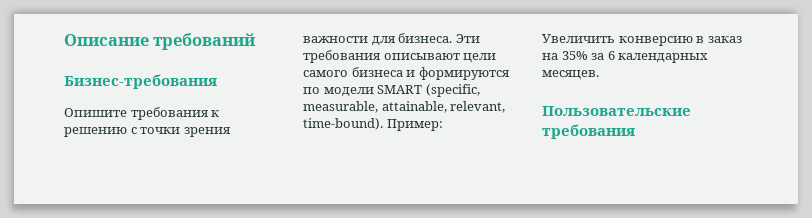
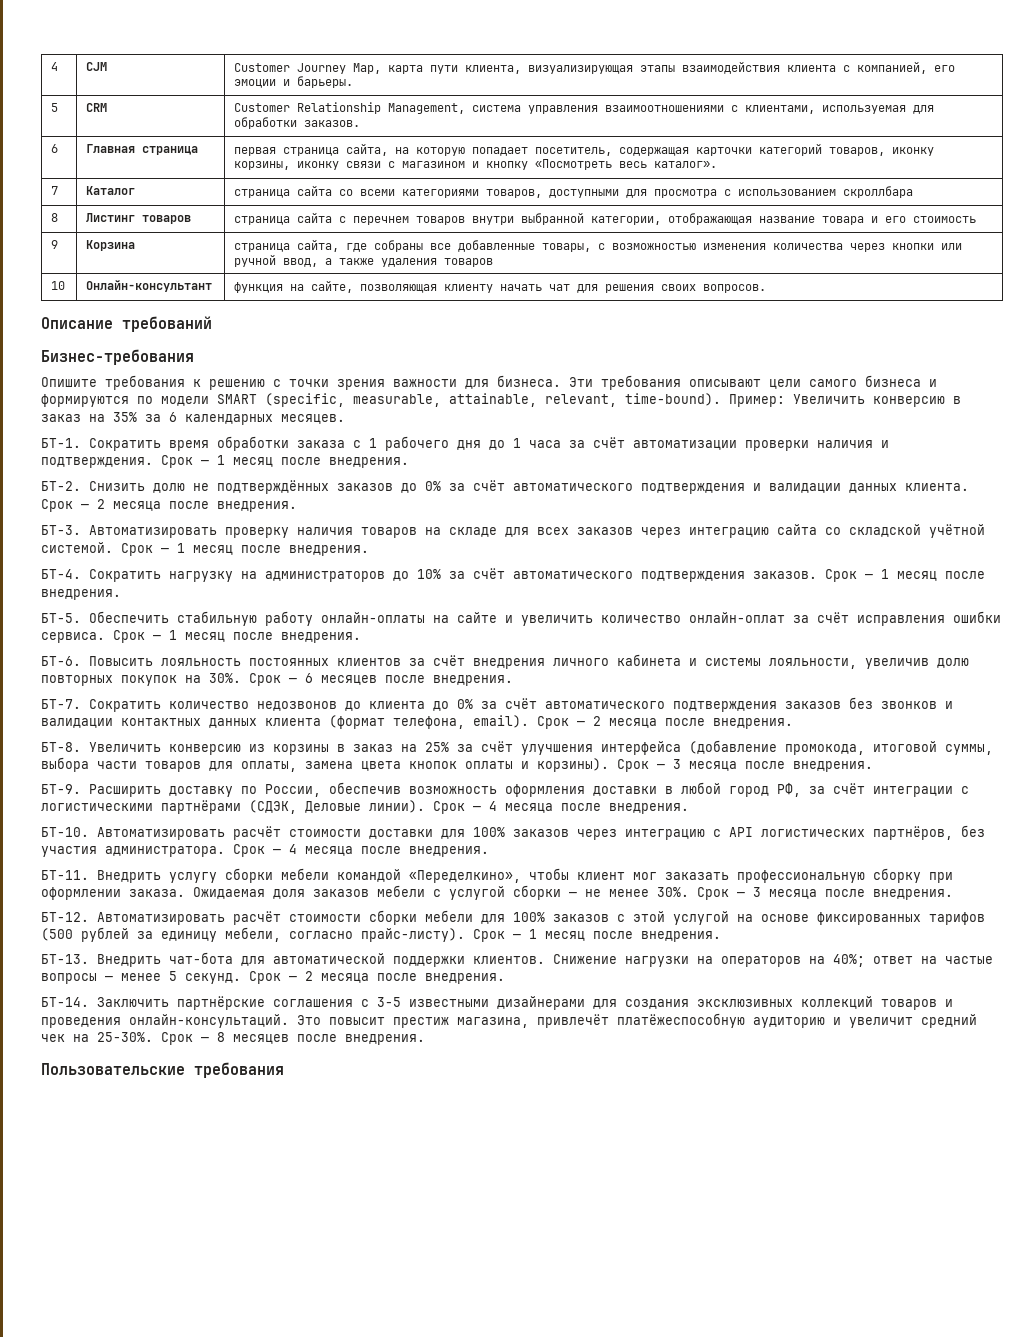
(64, 40) none -> [51,62,59,71] [86,62,108,71] [234,61,956,74] [234,76,354,88] [51,103,59,112] [86,103,108,112] [234,102,935,114] [234,117,361,129] [51,144,59,153] [86,144,199,155] [234,143,935,156] [234,159,718,170] [51,186,59,195] [86,186,136,195] [234,185,914,198] [51,213,59,222] [86,213,192,224] [234,212,977,225] [51,240,59,249] [86,240,136,251] [234,239,963,252] [234,254,494,267] [51,281,66,290] [86,280,213,292] [234,280,767,293] 4 | CJM | Customer Journey Map, карта пути клиента, визуализирующая этапы взаимодействия клиента с компанией, его эмоции и барьеры. // 5 | CRM | Customer Relationship Management, система управления взаимоотношениями с клиентами, используемая для обработки заказов. // 6 | Главная страница | первая страница сайта, на которую попадает посетитель, содержащая карточки категорий товаров, иконку корзины, иконку связи с магазином и кнопку «Посмотреть весь каталог». // 7 | Каталог | страница сайта со всеми категориями товаров, доступными для просмотра с использованием скроллбара // 8 | Листинг товаров | страница сайта с перечнем товаров внутри выбранной категории, отображающая название товара и его стоимость // 9 | Корзина | страница сайта, где собраны все добавленные товары, с возможностью изменения количества через кнопки или ручной ввод, а также удаления товаров // 10 | Онлайн-консультант | функция на сайте, позволяющая клиенту начать чат для решения своих вопросов. //
(599, 75) none -> [41,436,889,451] [41,455,409,468] [41,480,969,494] [41,499,297,512] [41,524,985,538] [41,542,369,556] [41,568,985,582] [41,589,121,600] [41,611,1001,626] [41,630,361,643] [41,654,969,669] [41,673,513,686] [41,697,953,712] [41,715,793,729] [41,740,993,755] [41,757,873,772] [41,782,969,797] [41,800,689,814] [41,825,985,840] [41,844,489,857] [41,868,953,883] [41,885,953,900] [41,910,985,925] [41,927,721,942] [41,952,993,967] [41,971,505,984] [41,996,953,1010] [41,1013,977,1028] [41,1032,425,1045] // БТ-1. Сократить время обработки заказа с 1 рабочего дня до 1 часа за счёт автоматизации проверки наличия и подтверждения. Срок — 1 месяц после внедрения. // БТ-2. Снизить долю не подтверждённых заказов до 0% за счёт автоматического подтверждения и валидации данных клиента. Срок — 2 месяца после внедрения. // БТ-3. Автоматизировать проверку наличия товаров на складе для всех заказов через интеграцию сайта со складской учётной системой. Срок — 1 месяц после внедрения. // БТ-4. Сократить нагрузку на администраторов до 10% за счёт автоматического подтверждения заказов. Срок — 1 месяц после внедрения. // БТ-5. Обеспечить стабильную работу онлайн-оплаты на сайте и увеличить количество онлайн-оплат за счёт исправления ошибки сервиса. Срок — 1 месяц после внедрения. // БТ-6. Повысить лояльность постоянных клиентов за счёт внедрения личного кабинета и системы лояльности, увеличив долю повторных покупок на 30%. Срок — 6 месяцев после внедрения. // БТ-7. Сократить количество недозвонов до клиента до 0% за счёт автоматического подтверждения заказов без звонков и валидации контактных данных клиента (формат телефона, email). Срок — 2 месяца после внедрения. // БТ-8. Увеличить конверсию из корзины в заказ на 25% за счёт улучшения интерфейса (добавление промокода, итоговой суммы, выбора части товаров для оплаты, замена цвета кнопок оплаты и корзины). Срок — 3 месяца после внедрения. // БТ-9. Расширить доставку по России, обеспечив возможность оформления доставки в любой город РФ, за счёт интеграции с логистическими партнёрами (СДЭК, Деловые линии). Срок — 4 месяца после внедрения. // БТ-10. Автоматизировать расчёт стоимости доставки для 100% заказов через интеграцию с API логистических партнёров, без участия администратора. Срок — 4 месяца после внедрения. // БТ-11. Внедрить услугу сборки мебели командой «Переделкино», чтобы клиент мог заказать профессиональную сборку при оформлении заказа. Ожидаемая доля заказов мебели с услугой сборки — не менее 30%. Срок — 3 месяца после внедрения. // БТ-12. Автоматизировать расчёт стоимости сборки мебели для 100% заказов с этой услугой на основе фиксированных тарифов (500 рублей за единицу мебели, согласно прайс-листу). Срок — 1 месяц после внедрения. // БТ-13. Внедрить чат-бота для автоматической поддержки клиентов. Снижение нагрузки на операторов на 40%; ответ на частые вопросы — менее 5 секунд. Срок — 2 месяца после внедрения. // БТ-14. Заключить партнёрские соглашения с 3-5 известными дизайнерами для создания эксклюзивных коллекций товаров и проведения онлайн-консультаций. Это повысит престиж магазина, привлечёт платёжеспособную аудиторию и увеличит средний чек на 25-30%. Срок — 8 месяцев после внедрения.

